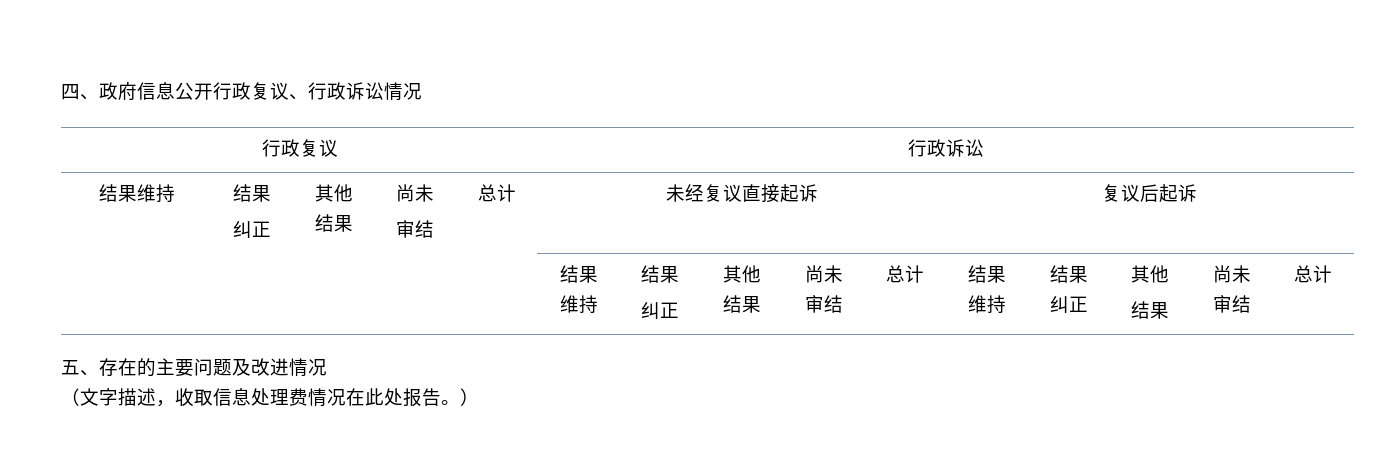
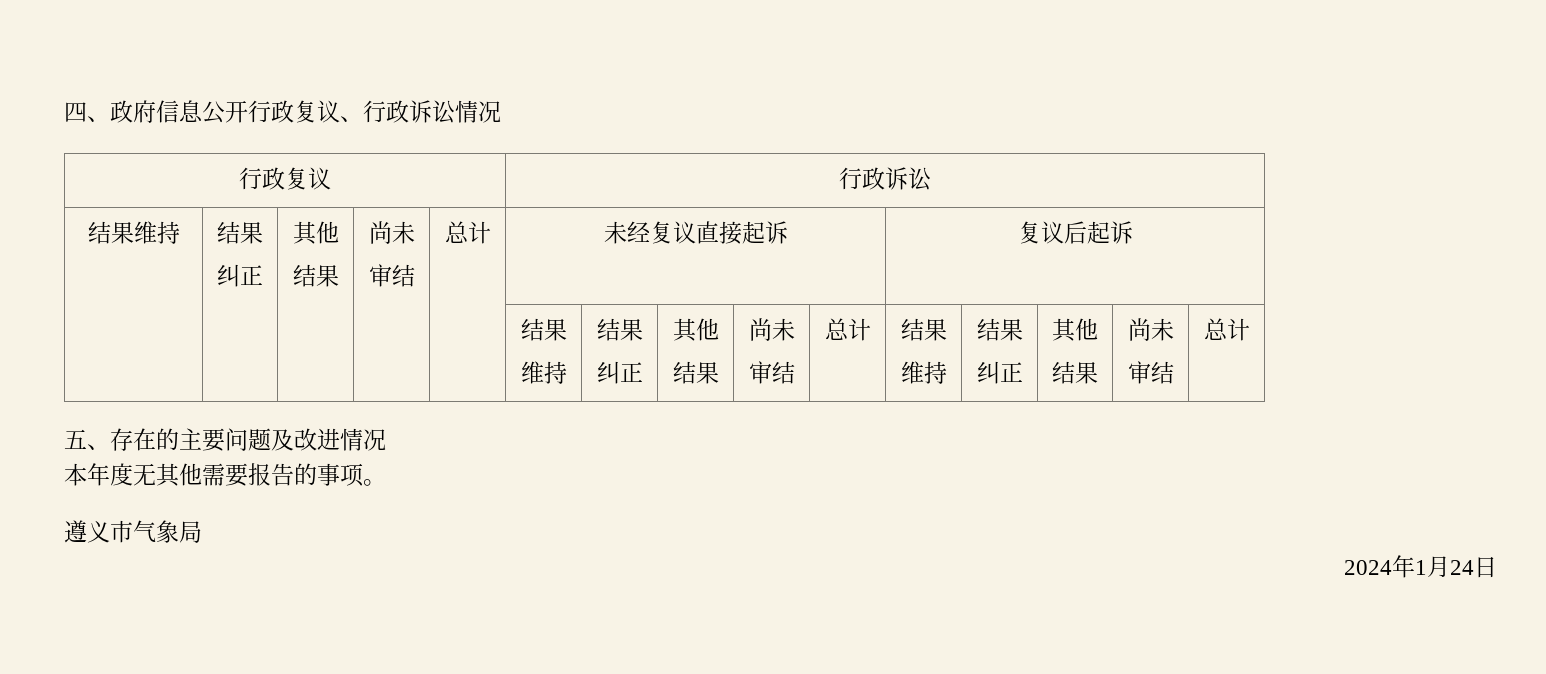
[61,388,479,407] （文字描述，收取信息处理费情况在此处报告。） -> [64,463,386,487] [64,520,202,543] [1344,555,1497,578] 本年度无其他需要报告的事项。 // 遵义市气象局 // 2024年1月24日

